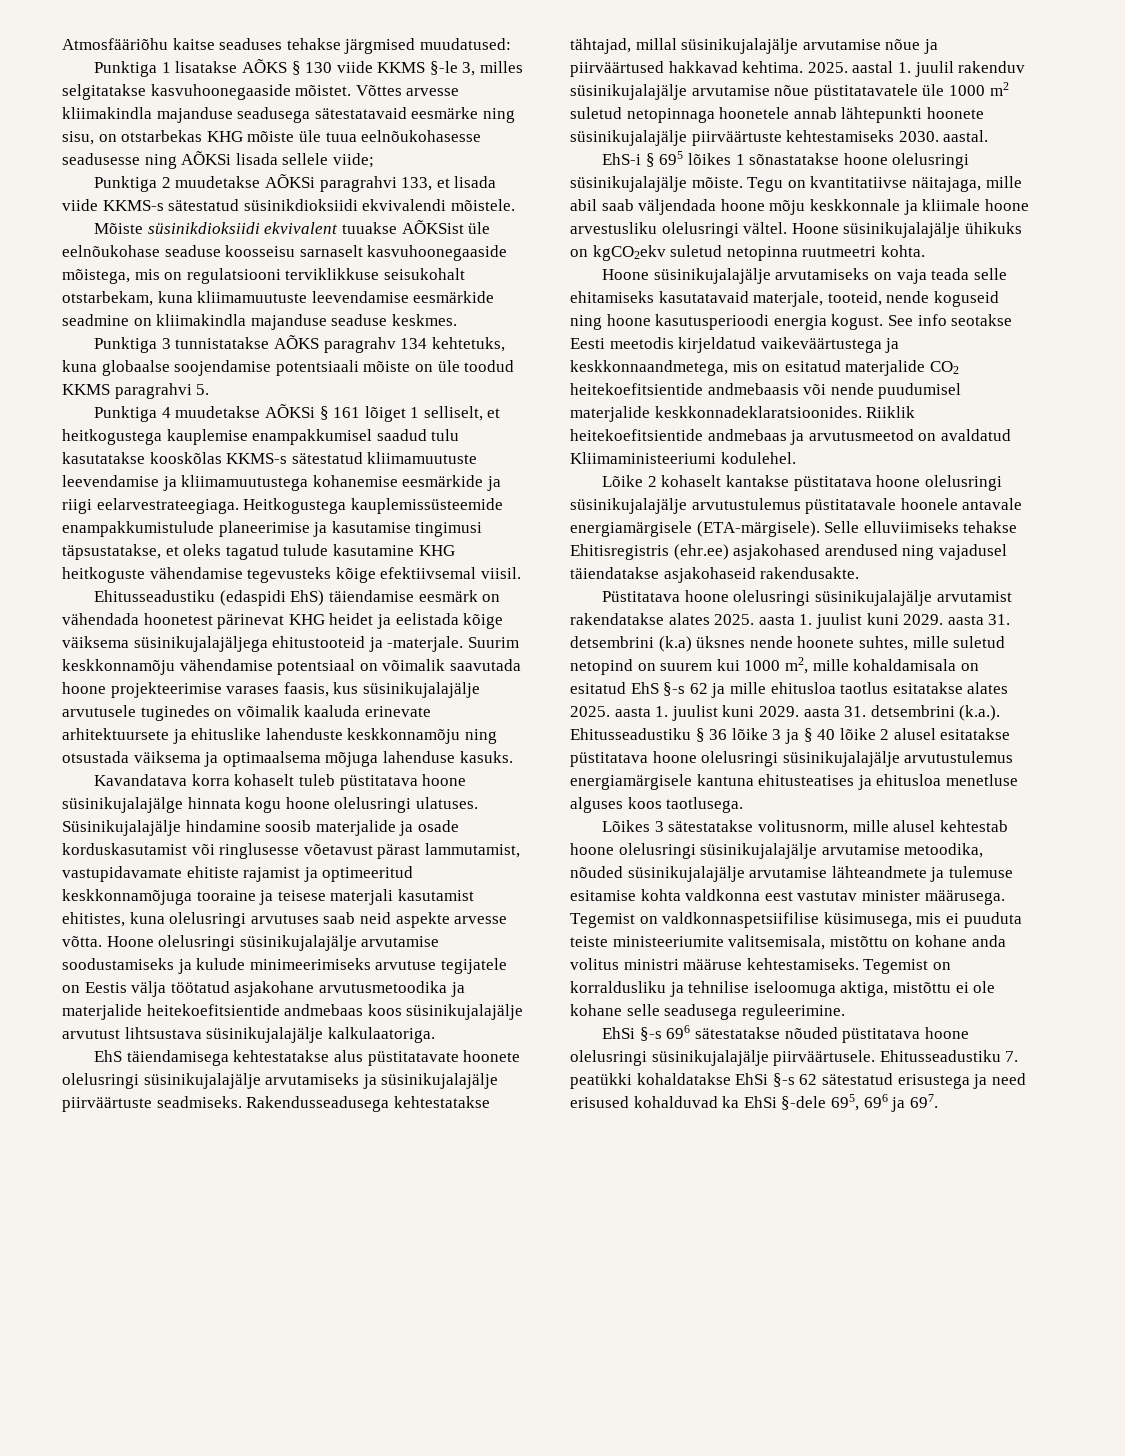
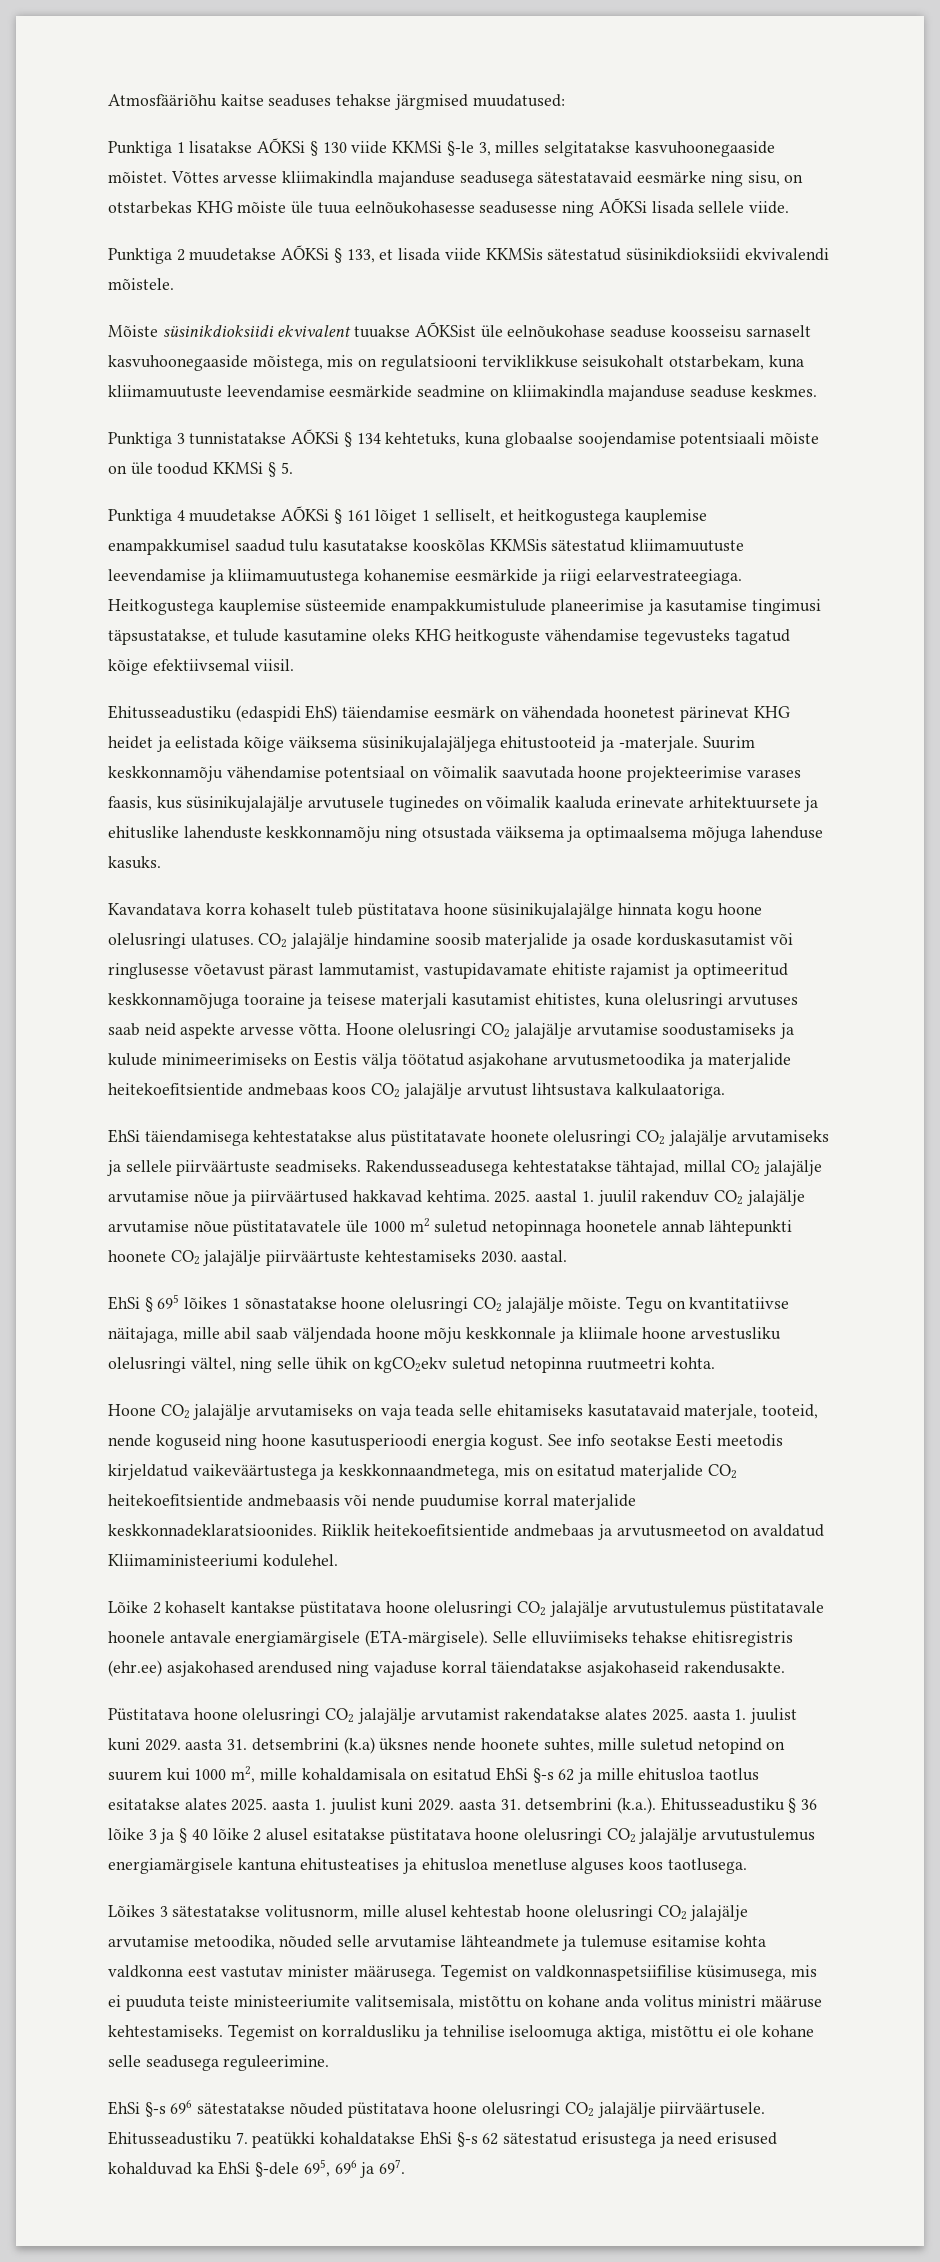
[241,59,287,73] AÕKS -> [257,138,306,153] AÕKSi
[377,62,426,73] KKMS -> [392,141,443,153] KKMSi
[332,153,374,168] viide; -> [748,201,789,214] viide.
[319,176,397,192] paragrahvi -> [333,248,342,263] §
[102,200,164,211] KKMS-s -> [485,248,543,260] KKMSis
[273,335,396,353] AÕKS paragrahv -> [291,429,352,447] AÕKSi §
[62,383,192,399] KKMS paragrahvi -> [213,462,276,477] KKMSi §
[226,453,288,464] KKMS-s -> [489,539,547,551] KKMSis
[350,498,503,514] kauplemissüsteemide -> [218,599,387,615] kauplemise süsteemide
[183,544,279,560] oleks tagatud -> (229, 635) none
(414, 550) none -> [371,629,410,641] oleks
(332, 575) none -> [734,629,790,645] tagatud
[62,820,181,836] Süsinikujalajälje -> [258,933,350,949] CO2 jalajälje
[239,935,357,951] süsinikujalajälje -> [481,1023,572,1039] CO2 jalajälje
[375,958,507,974] arvutuse tegijatele -> (287, 1059) none
[406,1004,524,1020] süsinikujalajälje -> [371,1083,462,1099] CO2 jalajälje
[206,1027,324,1043] süsinikujalajälje -> (612, 1089) none
[94,1050,123,1062] EhS -> [108,1129,140,1143] EhSi
[143,1073,261,1089] süsinikujalajälje -> [636,1130,727,1146] CO2 jalajälje
[381,1073,499,1089] süsinikujalajälje -> [125,1160,172,1172] sellele
[681,38,799,54] süsinikujalajälje -> [730,1160,822,1176] CO2 jalajälje
[570,84,687,100] süsinikujalajälje -> [713,1190,805,1206] CO2 jalajälje
[570,130,687,146] süsinikujalajälje -> [170,1250,262,1266] CO2 jalajälje
[602,153,642,165] EhS-i -> [108,1296,140,1310] EhSi
[570,176,687,192] süsinikujalajälje -> [472,1297,564,1313] CO2 jalajälje
[743,222,1022,238] vältel. Hoone süsinikujalajälje ühikuks -> [190,1357,347,1373] vältel, ning selle ühik
[653,268,771,284] süsinikujalajälje -> [160,1404,252,1420] CO2 jalajälje
[878,383,962,399] puudumisel -> [419,1494,549,1510] puudumise korral
[570,498,687,514] süsinikujalajälje -> [517,1601,608,1617] CO2 jalajälje
[570,544,669,560] Ehitisregistris -> [692,1631,794,1647] ehitisregistris
[938,544,1007,560] vajadusel -> [373,1661,487,1677] vajaduse korral
[814,590,932,606] süsinikujalajälje -> [325,1708,416,1724] CO2 jalajälje
[630,682,659,694] EhS -> [495,1767,528,1781] EhSi
[782,751,900,767] süsinikujalajälje -> [606,1828,698,1844] CO2 jalajälje
[700,843,818,859] süsinikujalajälje -> [657,1905,749,1921] CO2 jalajälje
[627,866,745,882] süsinikujalajälje -> [337,1935,371,1947] selle
[651,1050,769,1066] süsinikujalajälje -> [564,2102,656,2118] CO2 jalajälje

